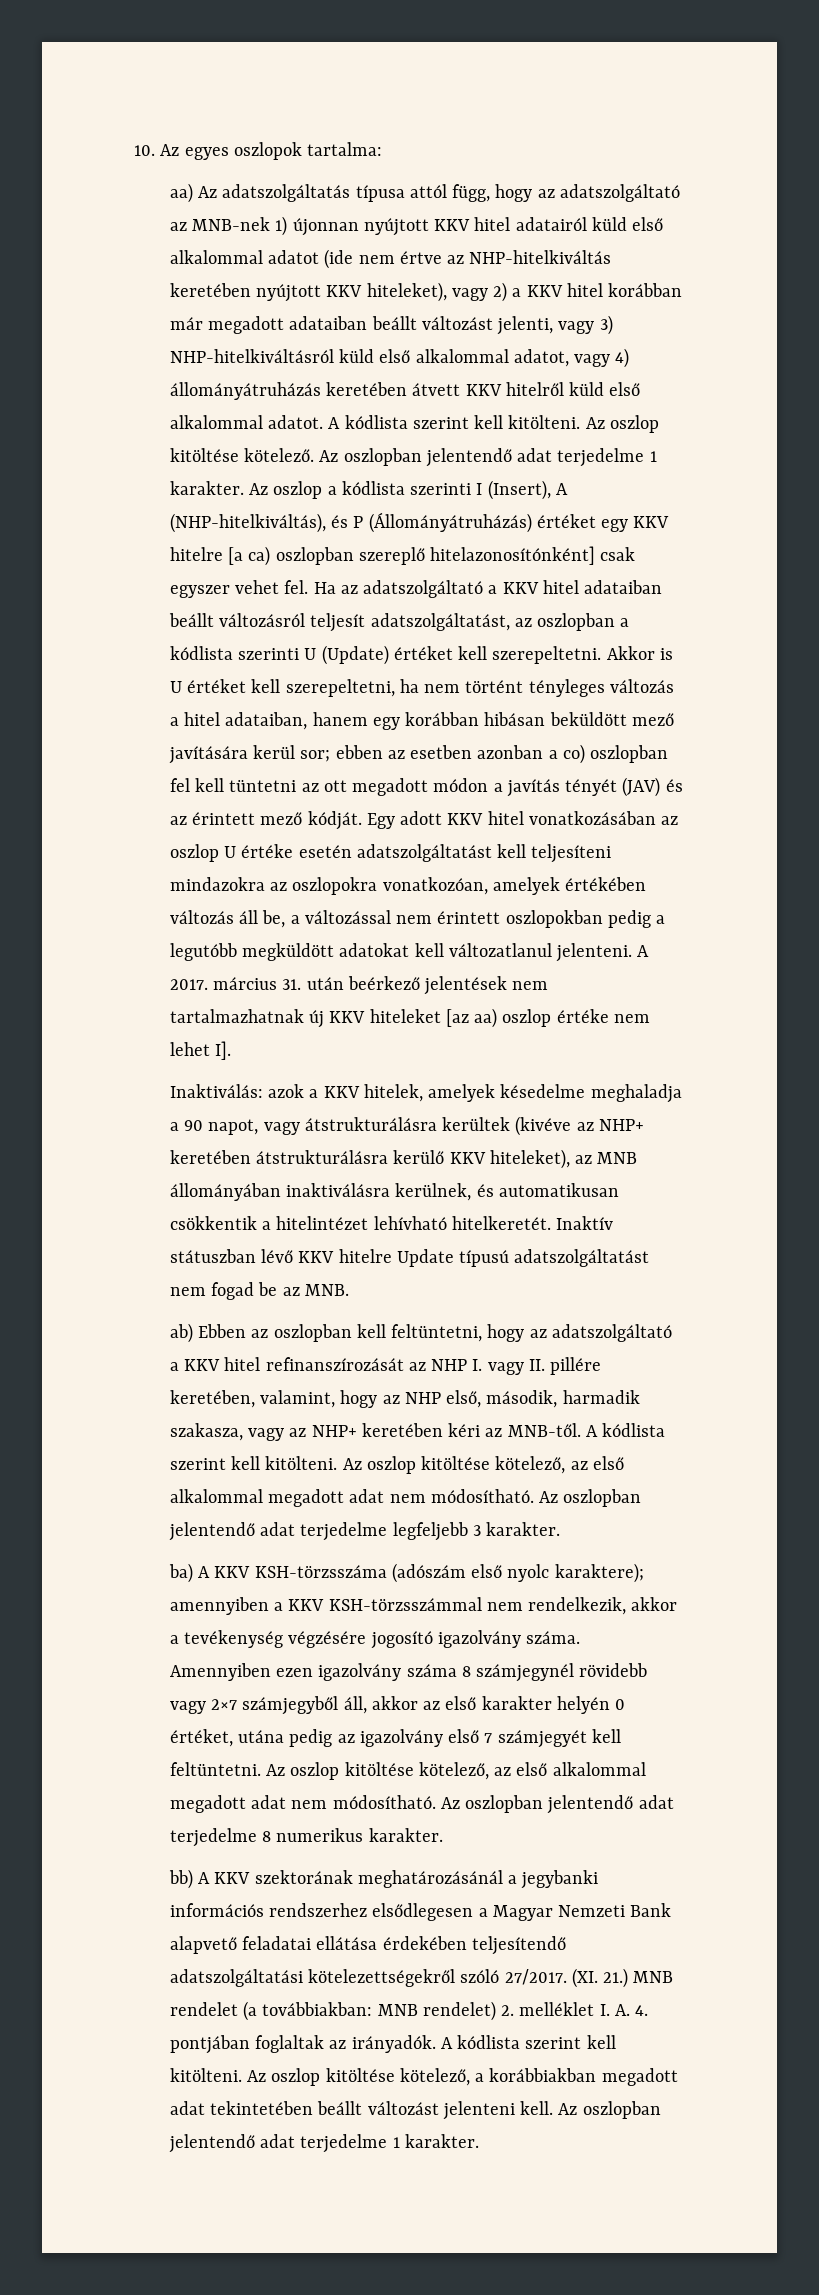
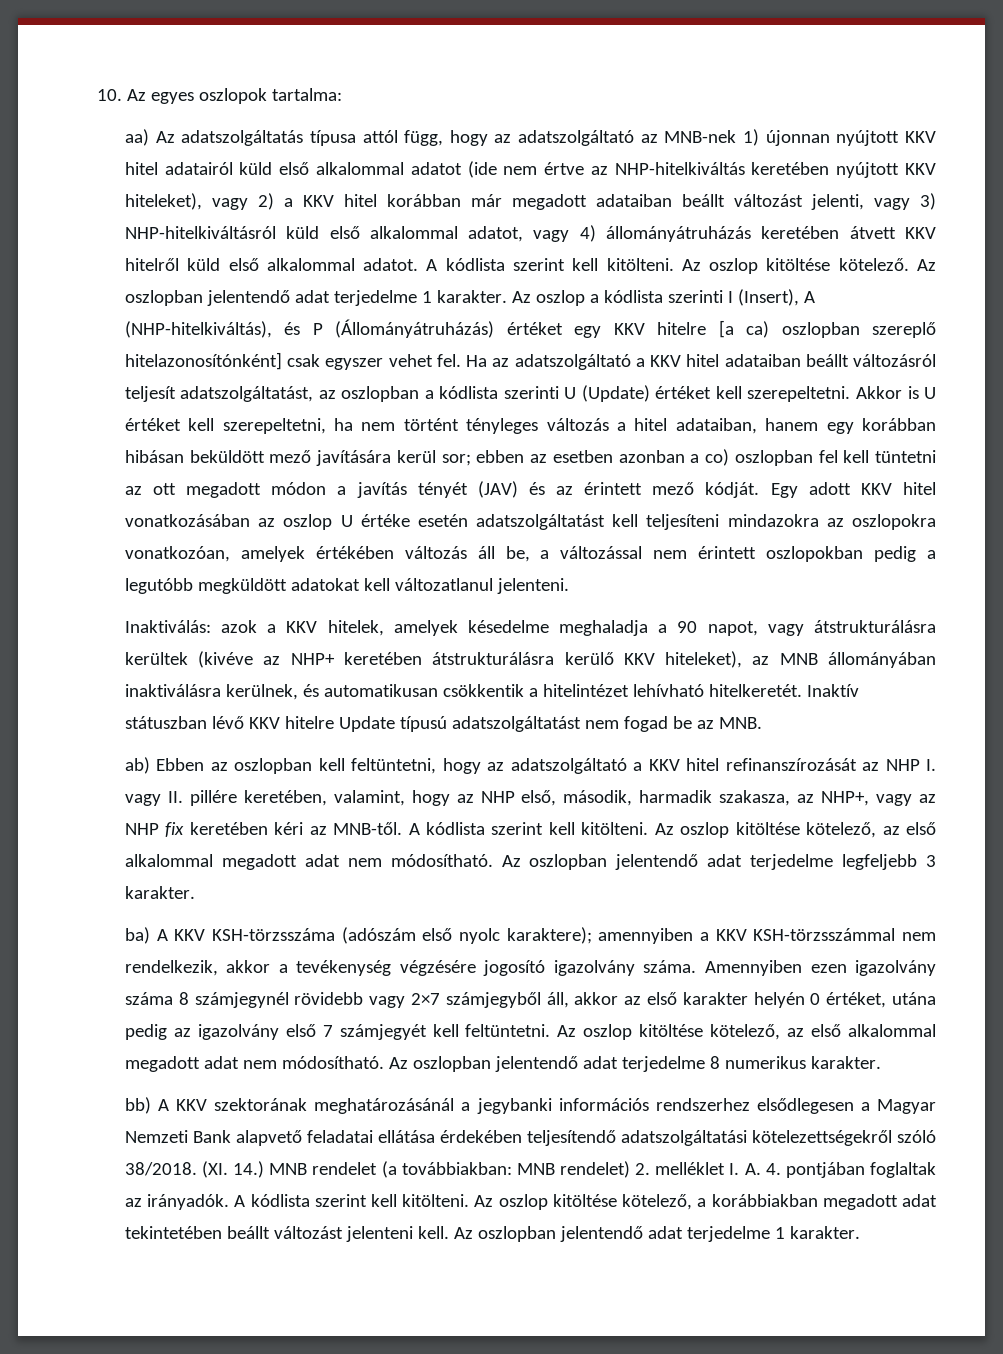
[637,945,650,957] [169,976,549,995] [169,1008,650,1028] [169,1041,232,1060] A 2017. március 31. után beérkező jelentések nem tartalmazhatnak új KKV hiteleket [az aa) oszlop értéke nem lehet I]. -> (569, 586) none
[248,1425,357,1441] vagy az NHP+ -> [797,791,936,806] [124,822,185,837] az NHP+, vagy az NHP fix
[504,1968,629,1988] 27/2017. (XI. 21.) -> [124,1161,265,1178] 38/2018. (XI. 14.)

